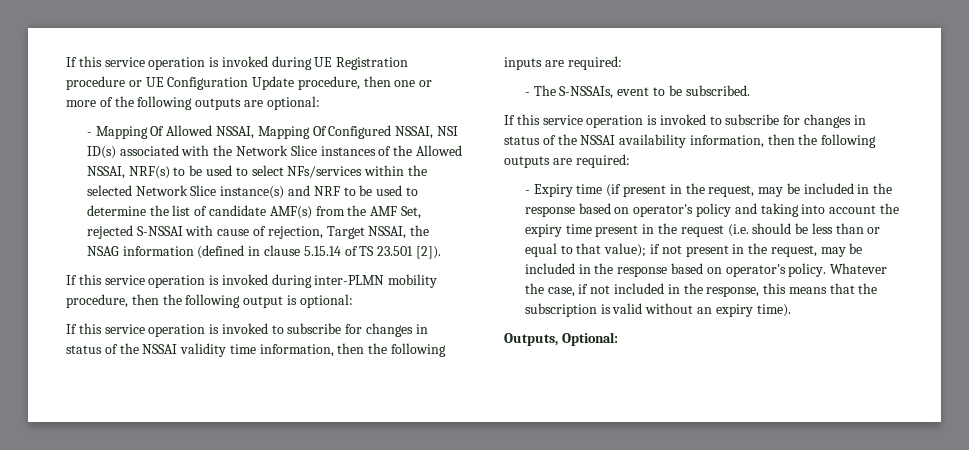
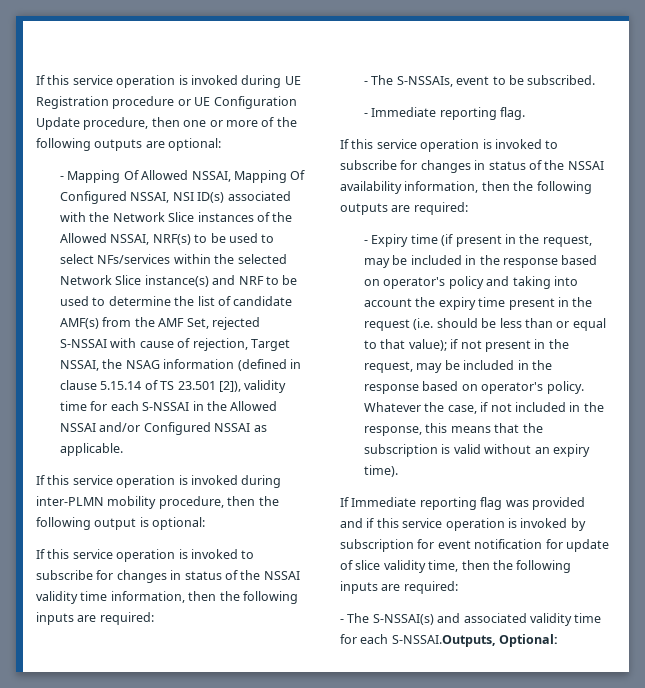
[415,246,441,259] [2]). -> [218,380,287,393] [60,401,278,411] [60,422,267,435] [60,443,124,456] [2]), validity time for each S-NSSAI in the Allowed NSSAI and/or Configured NSSAI as applicable.
(750, 90) none -> [364,107,526,120] // - Immediate reporting flag.
[504,333,558,346] Outputs, -> [340,497,585,510] [340,518,586,531] [340,539,609,552] [340,560,572,573] [340,581,458,594] [340,613,602,626] [340,634,496,647] If Immediate reporting flag was provided and if this service operation is invoked by subscription for event notification for update of slice validity time, then the following inputs are required: // - The S-NSSAI(s) and associated validity time for each S-NSSAI.Outputs,

